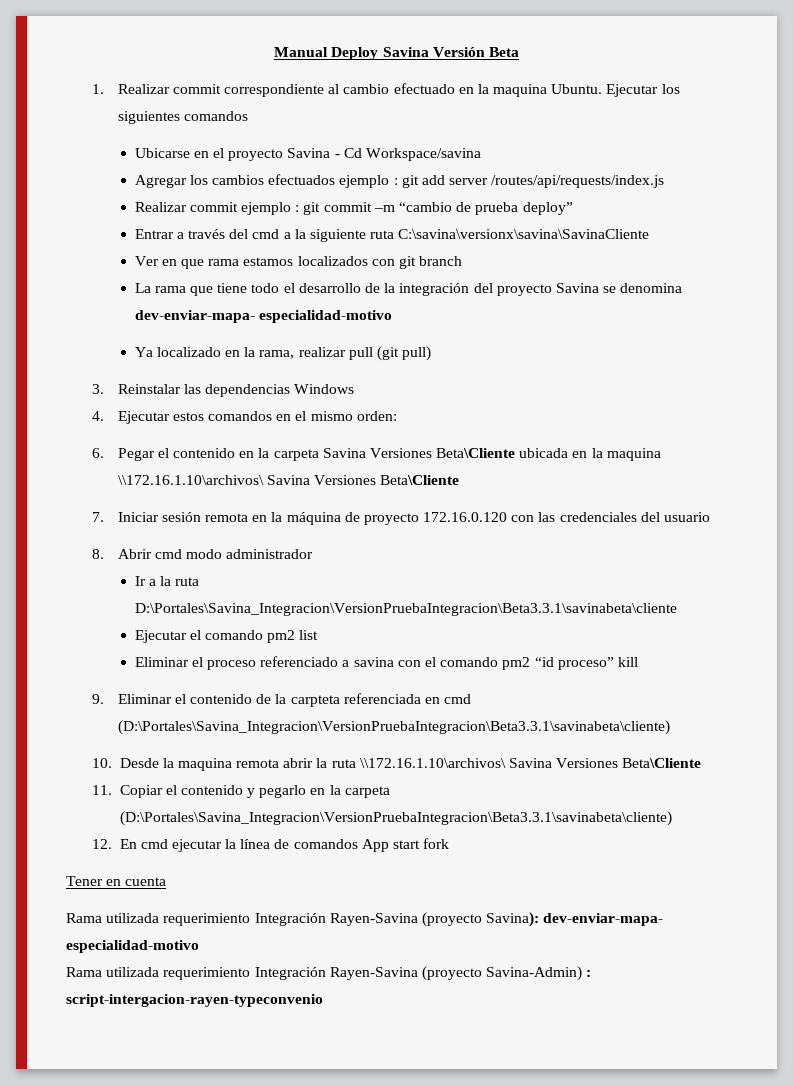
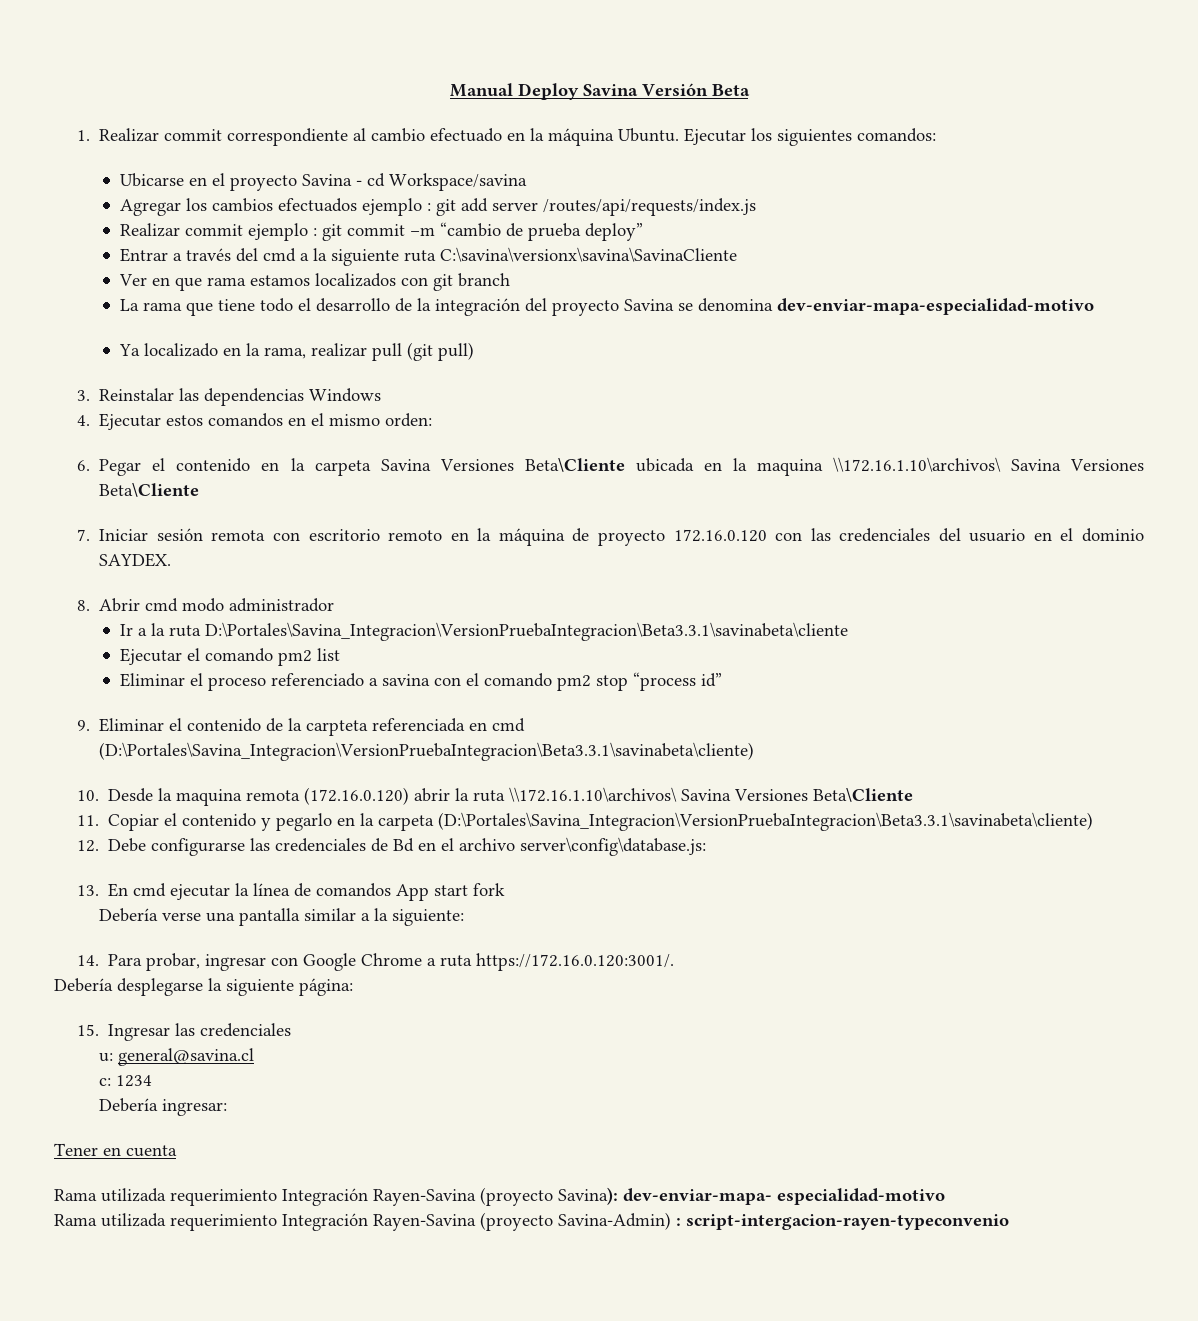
[493,84,548,97] maquina -> [548,128,615,146] máquina
[183,111,248,121] comandos -> [857,128,937,142] comandos:
[343,148,362,158] Cd -> [366,173,385,187] cd
[134,310,392,323] dev-enviar-mapa- especialidad-motivo -> [776,298,1094,315] dev-enviar-mapa-especialidad-motivo
(248, 517) none -> [273,529,443,541] con escritorio remoto
(711, 517) none -> [1033,528,1144,542] [99,553,172,567] en el dominio SAYDEX.
[534,657,638,670] “id proceso” kill -> [595,672,722,691] stop “process id”
(280, 763) none -> [303,787,409,805] (172.16.0.120)
(112, 844) none -> [107,837,706,856] [76,885,99,896] Debe configurarse las credenciales de Bd en el archivo server\config\database.js: // 13.
(450, 843) none -> [99,908,465,926] [76,953,674,971] [54,978,353,996] [76,1023,291,1041] [99,1048,255,1066] [99,1075,153,1087] [99,1098,228,1116] // Debería verse una pantalla similar a la siguiente: // 14. Para probar, ingresar con Google Chrome a ruta https://172.16.0.120:3001/. // Debería desplegarse la siguiente página: // 15. Ingresar las credenciales // u: general@savina.cl // c: 1234 // Debería ingresar:

